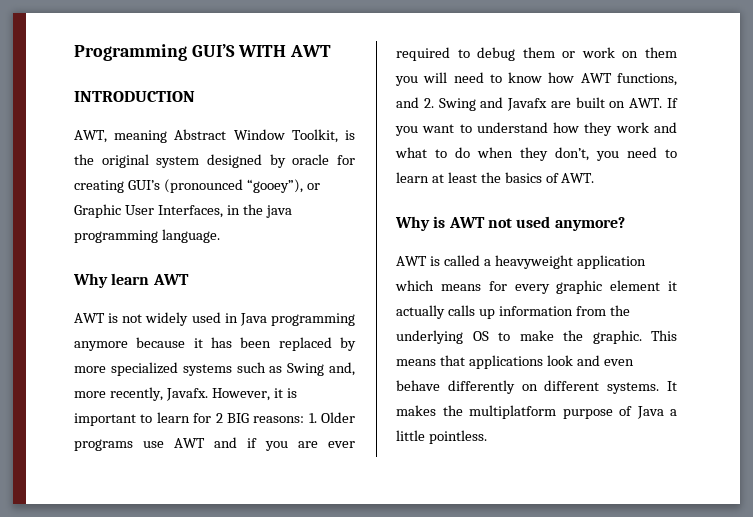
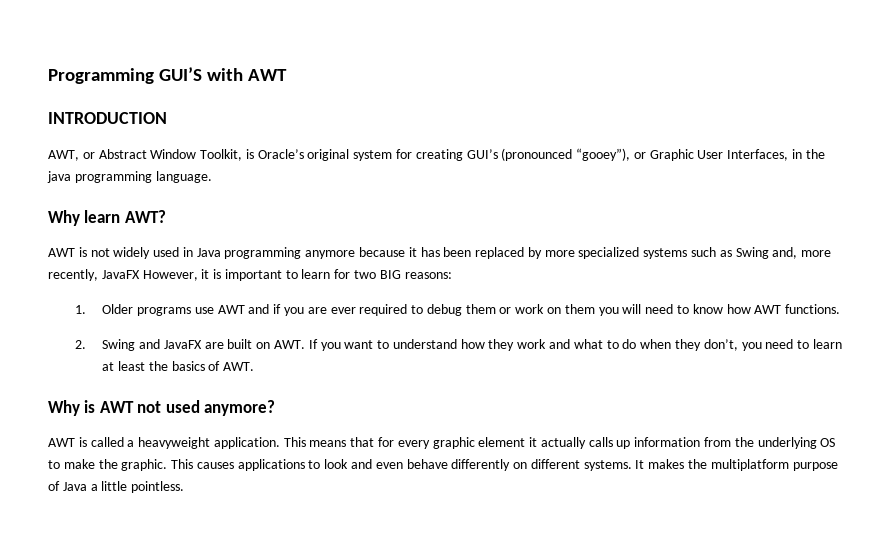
[238,45,287,57] WITH -> [207,68,244,81] with
[114,130,168,143] meaning -> [82,152,95,159] or
[74,154,94,165] the -> [257,149,304,159] Oracle’s
[207,154,330,168] designed by oracle -> (393, 155) none
[152,274,189,285] AWT -> [124,210,166,223] AWT?
[165,388,208,401] Javafx. -> [101,270,140,279] JavaFX
[215,413,223,423] 2 -> [354,270,377,279] two
(305, 419) none -> (452, 275) //
[617,73,677,86] [396,97,419,108] functions, and -> [785,304,841,314] functions. //
[507,98,548,111] Javafx -> [163,340,202,349] JavaFX
[576,255,646,269] [395,280,481,291] application which means -> [213,437,375,449] application. This means that
[396,355,543,369] means that applications -> [196,459,321,471] causes applications to

